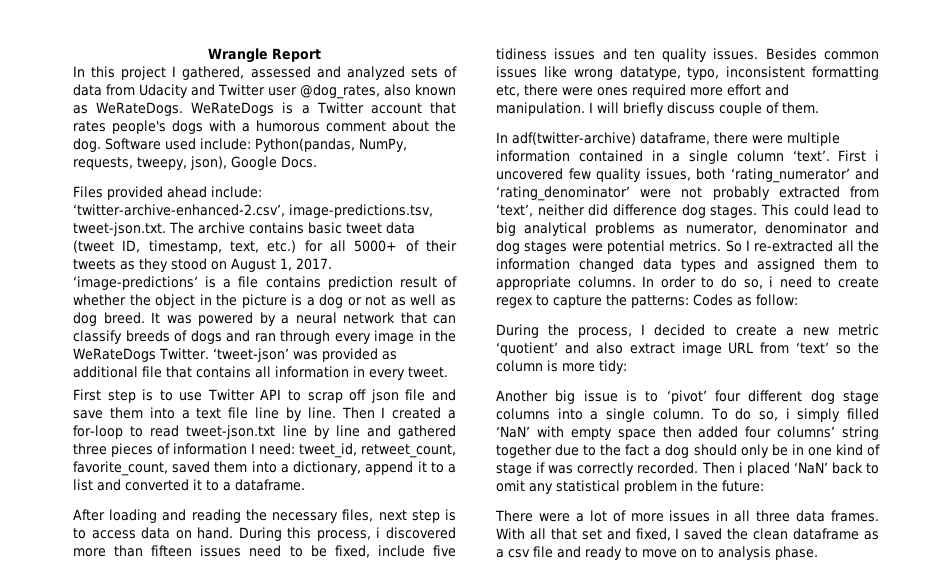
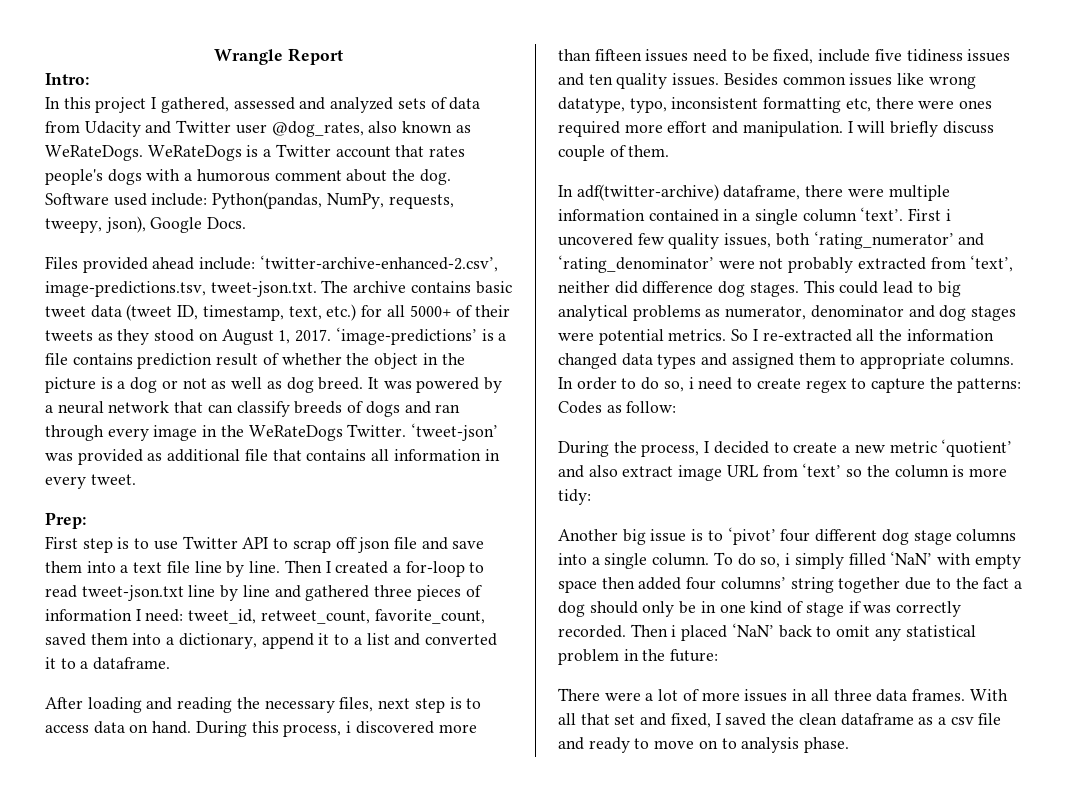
(321, 55) none -> [45,73,89,85] // Intro:
(448, 372) none -> [45,512,86,529] // Prep:

